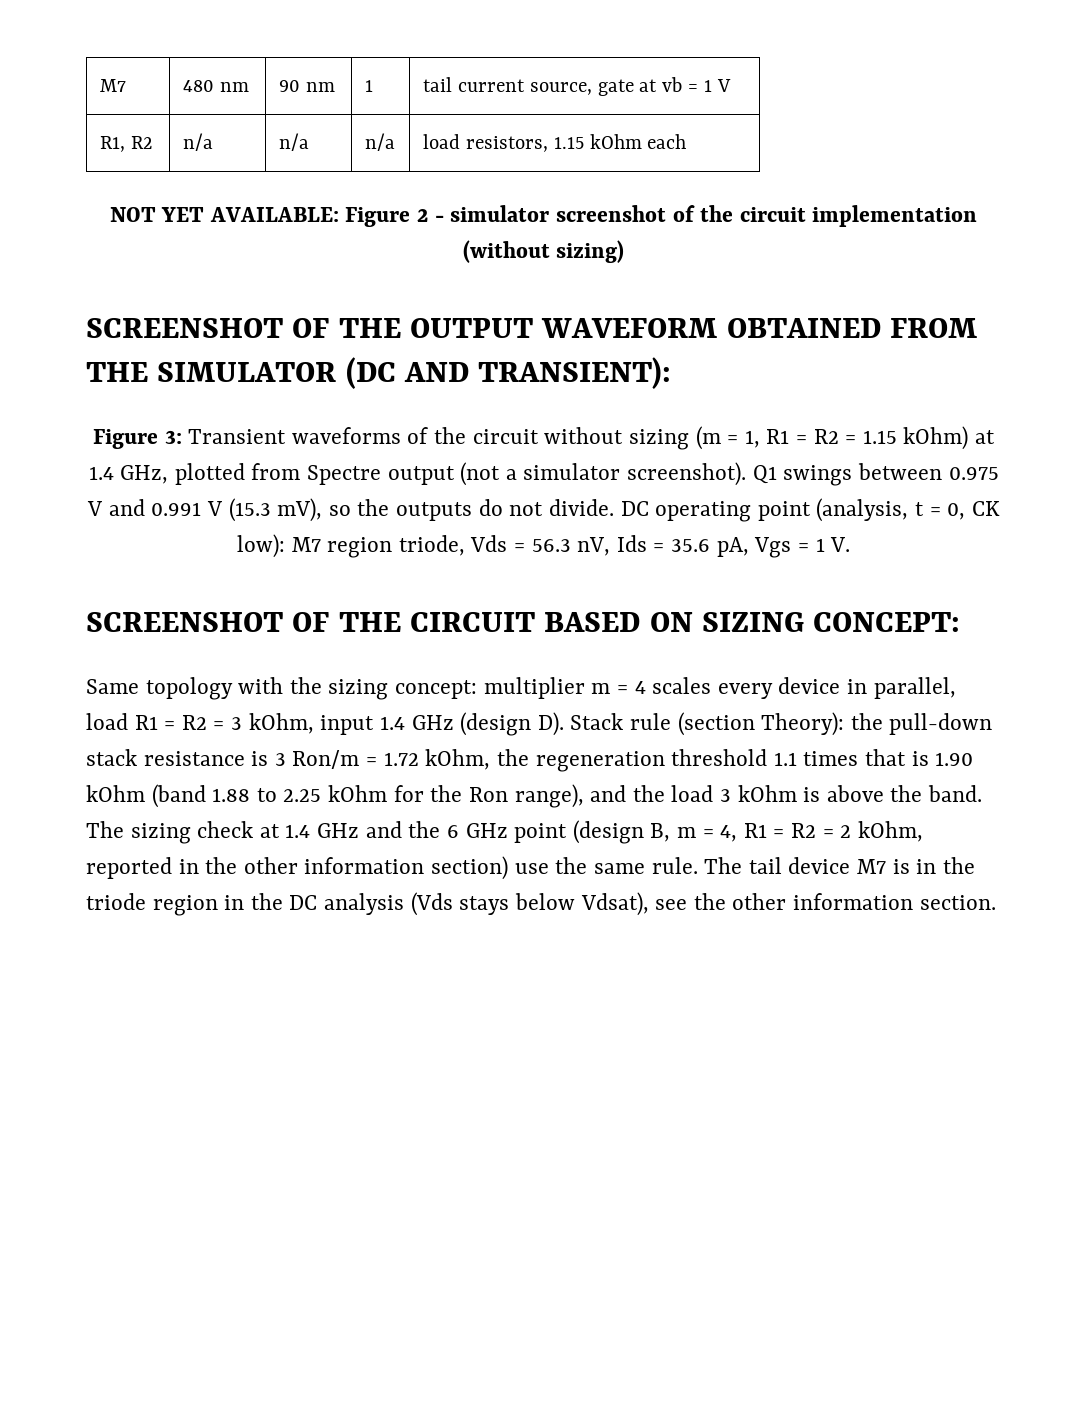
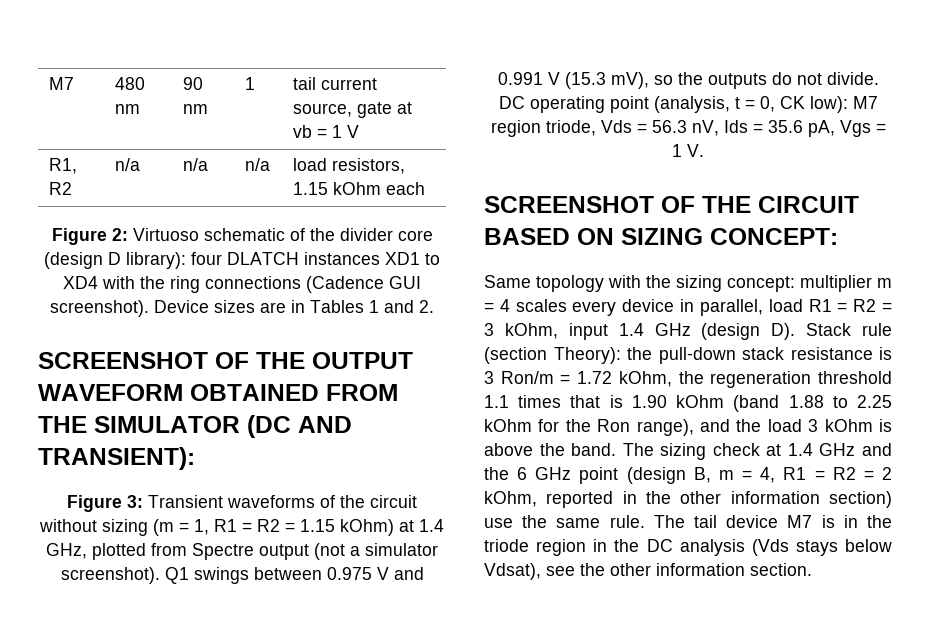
[109,205,978,227] [462,240,625,263] NOT YET AVAILABLE: Figure 2 - simulator screenshot of the circuit implementation (without sizing) -> [51,228,433,245] [44,252,440,269] [63,276,421,293] [50,300,434,317] Figure 2: Virtuoso schematic of the divider core (design D library): four DLATCH instances XD1 to XD4 with the ring connections (Cadence GUI screenshot). Device sizes are in Tables 1 and 2.

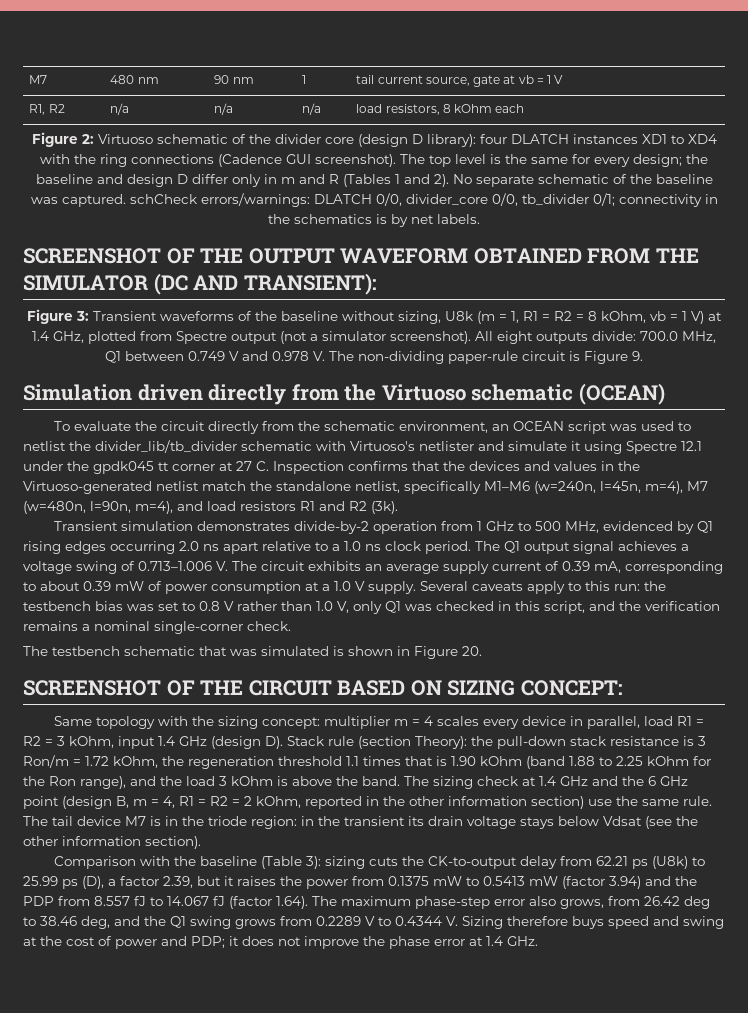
[292,182,328,195] 1.15 -> [442,104,451,113] 8
[154,300,434,313] Device sizes are in Tables 1 and 2. -> [400,154,708,167] [35,174,713,187] [30,193,718,207] [268,214,480,227] The top level is the same for every design; the baseline and design D differ only in m and R (Tables 1 and 2). No separate schematic of the baseline was captured. schCheck errors/warnings: DLATCH 0/0, divider_core 0/0, tb_divider 0/1; connectivity in the schematics is by net labels.
[370,495,417,508] [39,519,148,536] circuit without sizing -> [281,311,473,324] baseline without sizing, U8k
[300,519,394,536] 1.15 kOhm) -> [588,311,704,324] 8 kOhm, vb = 1 V)
[164,567,424,584] [497,72,879,89] [498,96,878,113] [490,120,886,137] [672,144,704,157] Q1 swings between 0.975 V and 0.991 V (15.3 mV), so the outputs do not divide. DC operating point (analysis, t = 0, CK low): M7 region triode, Vds = 56.3 nV, Ids = 35.6 pA, Vgs = 1 V. -> [475,331,716,344] [105,351,643,364] [23,383,665,405] [54,421,692,434] [23,440,702,454] [23,461,640,474] [23,481,708,494] [23,501,398,514] [54,521,714,534] [23,541,689,554] [23,561,723,574] [23,581,666,594] [23,601,720,614] [23,621,291,634] [23,646,482,659] All eight outputs divide: 700.0 MHz, Q1 between 0.749 V and 0.978 V. The non-dividing paper-rule circuit is Figure 9. // Simulation driven directly from the Virtuoso schematic (OCEAN) // To evaluate the circuit directly from the schematic environment, an OCEAN script was used to netlist the divider_lib/tb_divider schematic with Virtuoso's netlister and simulate it using Spectre 12.1 under the gpdk045 tt corner at 27 C. Inspection confirms that the devices and values in the Virtuoso-generated netlist match the standalone netlist, specifically M1–M6 (w=240n, l=45n, m=4), M7 (w=480n, l=90n, m=4), and load resistors R1 and R2 (3k). // Transient simulation demonstrates divide-by-2 operation from 1 GHz to 500 MHz, evidenced by Q1 rising edges occurring 2.0 ns apart relative to a 1.0 ns clock period. The Q1 output signal achieves a voltage swing of 0.713–1.006 V. The circuit exhibits an average supply current of 0.39 mA, corresponding to about 0.39 mW of power consumption at a 1.0 V supply. Several caveats apply to this run: the testbench bias was set to 0.8 V rather than 1.0 V, only Q1 was checked in this script, and the verification remains a nominal single-corner check. // The testbench schematic that was simulated is shown in Figure 20.
[536,539,892,556] [484,563,812,580] region in the DC analysis (Vds stays below Vdsat), see the other information section. -> [251,816,698,829] [23,836,201,849] [54,856,706,869] [23,876,697,889] [23,896,710,909] [23,916,724,929] [23,936,538,949] region: in the transient its drain voltage stays below Vdsat (see the other information section). // Comparison with the baseline (Table 3): sizing cuts the CK-to-output delay from 62.21 ps (U8k) to 25.99 ps (D), a factor 2.39, but it raises the power from 0.1375 mW to 0.5413 mW (factor 3.94) and the PDP from 8.557 fJ to 14.067 fJ (factor 1.64). The maximum phase-step error also grows, from 26.42 deg to 38.46 deg, and the Q1 swing grows from 0.2289 V to 0.4344 V. Sizing therefore buys speed and swing at the cost of power and PDP; it does not improve the phase error at 1.4 GHz.

